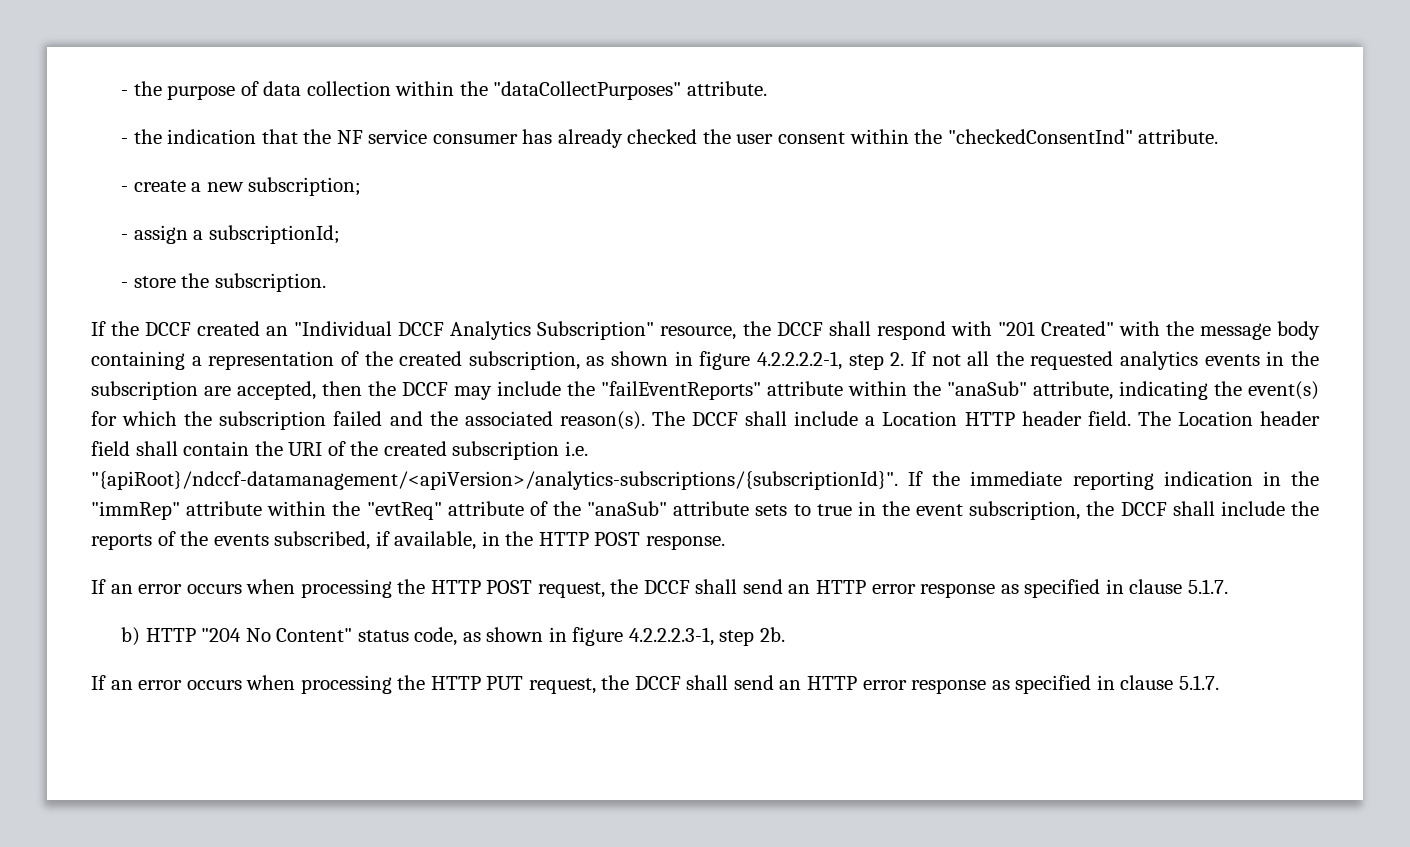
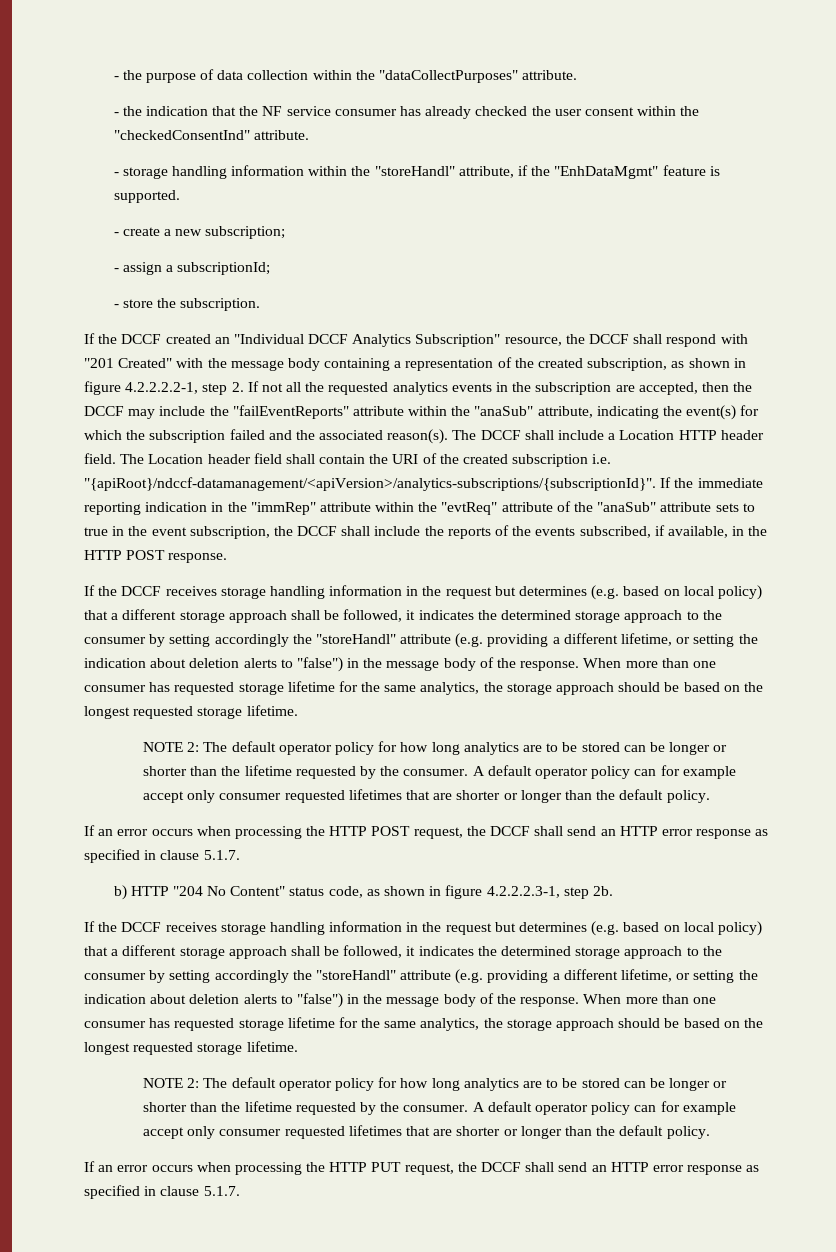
(1219, 136) none -> [113,165,720,179] [113,190,180,203] // - storage handling information within the "storeHandl" attribute, if the "EnhDataMgmt" feature is supported.
(725, 542) none -> [84,585,762,600] [84,609,722,623] [84,633,758,648] [84,657,716,672] [84,681,763,695] [84,705,298,719] [143,741,728,755] [143,765,736,779] [143,789,710,803] // If the DCCF receives storage handling information in the request but determines (e.g. based on local policy) that a different storage approach shall be followed, it indicates the determined storage approach to the consumer by setting accordingly the "storeHandl" attribute (e.g. providing a different lifetime, or setting the indication about deletion alerts to "false") in the message body of the response. When more than one consumer has requested storage lifetime for the same analytics, the storage approach should be based on the longest requested storage lifetime. // NOTE 2: The default operator policy for how long analytics are to be stored can be longer or shorter than the lifetime requested by the consumer. A default operator policy can for example accept only consumer requested lifetimes that are shorter or longer than the default policy.
(785, 634) none -> [84,921,762,936] [84,945,722,959] [84,969,758,984] [84,993,716,1008] [84,1017,763,1031] [84,1041,298,1055] [143,1077,728,1091] [143,1101,736,1115] [143,1125,710,1139] // If the DCCF receives storage handling information in the request but determines (e.g. based on local policy) that a different storage approach shall be followed, it indicates the determined storage approach to the consumer by setting accordingly the "storeHandl" attribute (e.g. providing a different lifetime, or setting the indication about deletion alerts to "false") in the message body of the response. When more than one consumer has requested storage lifetime for the same analytics, the storage approach should be based on the longest requested storage lifetime. // NOTE 2: The default operator policy for how long analytics are to be stored can be longer or shorter than the lifetime requested by the consumer. A default operator policy can for example accept only consumer requested lifetimes that are shorter or longer than the default policy.

